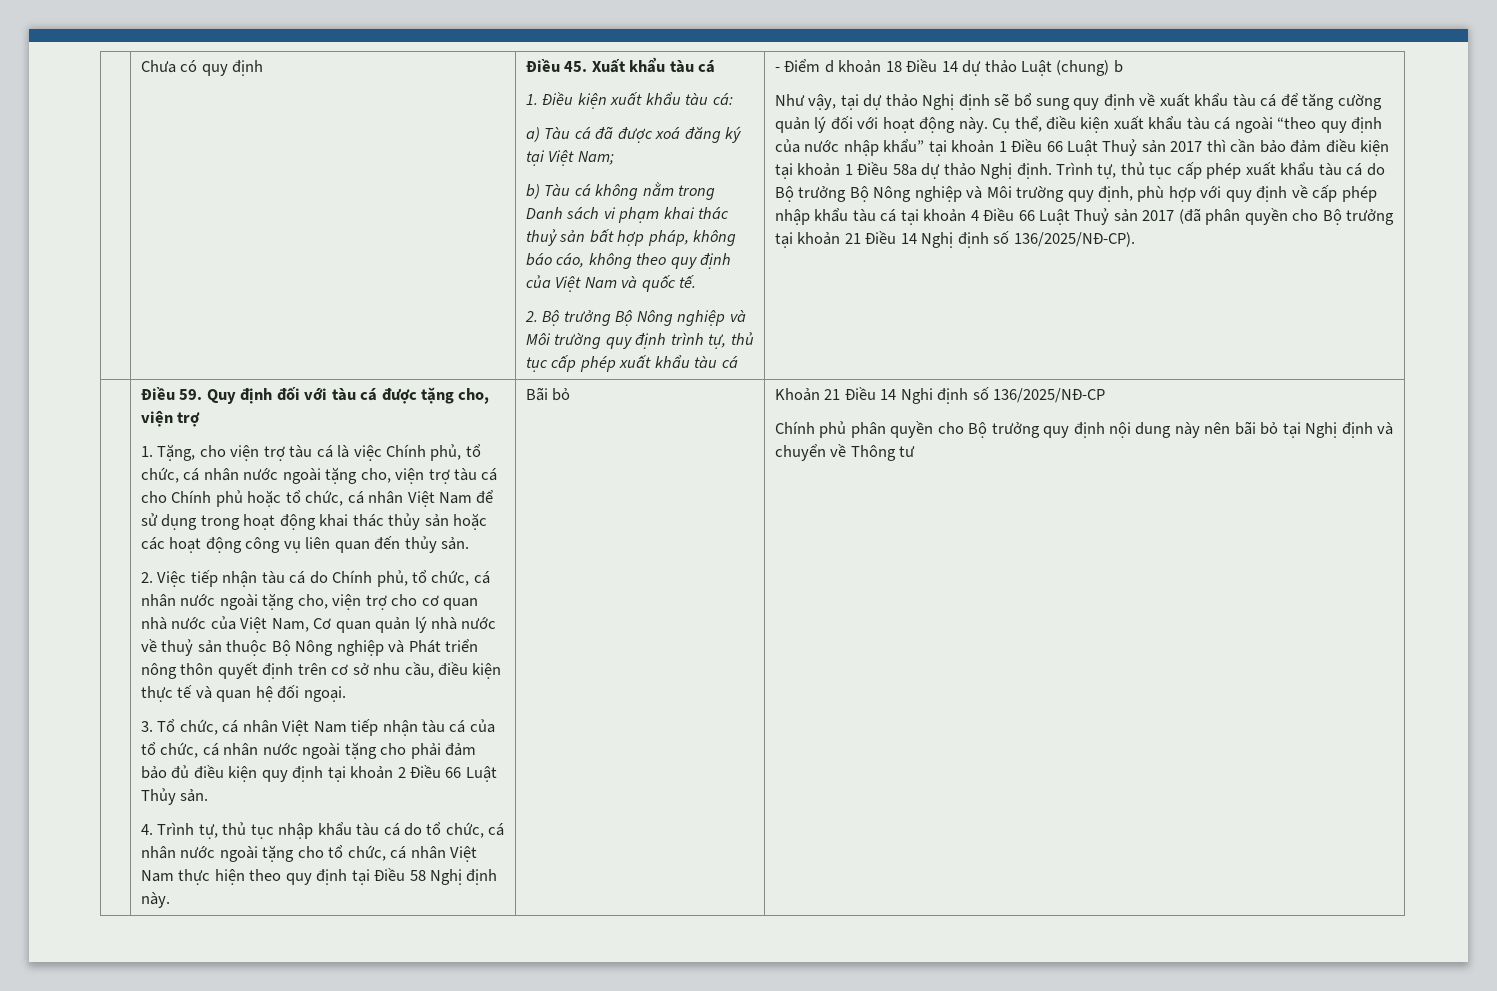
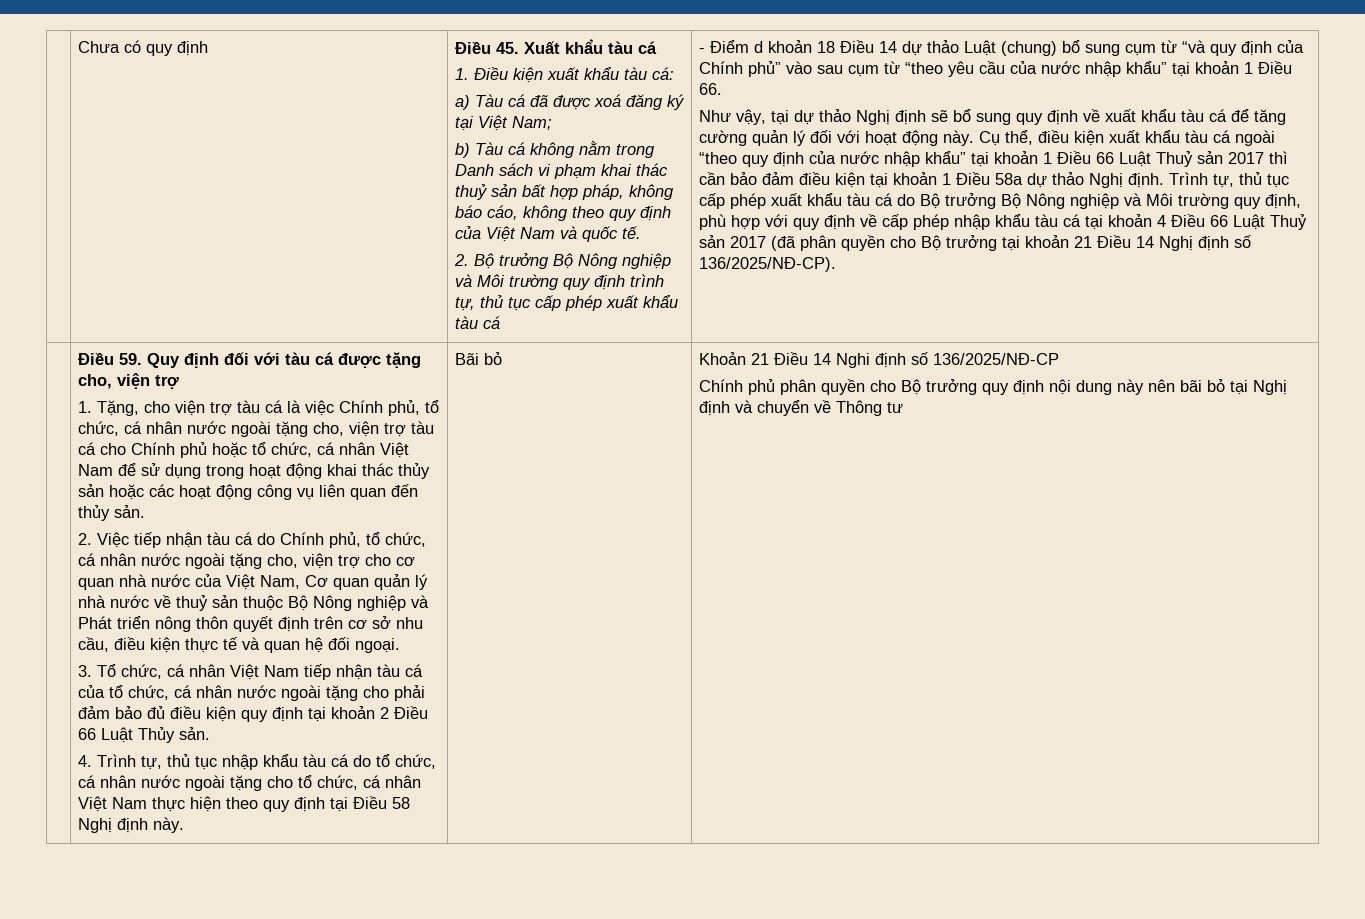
[1113,60,1123,73] b -> [1061,40,1304,56] [698,61,1292,77] [698,83,722,95] bổ sung cụm từ “và quy định của Chính phủ” vào sau cụm từ “theo yêu cầu của nước nhập khẩu” tại khoản 1 Điều 66.

